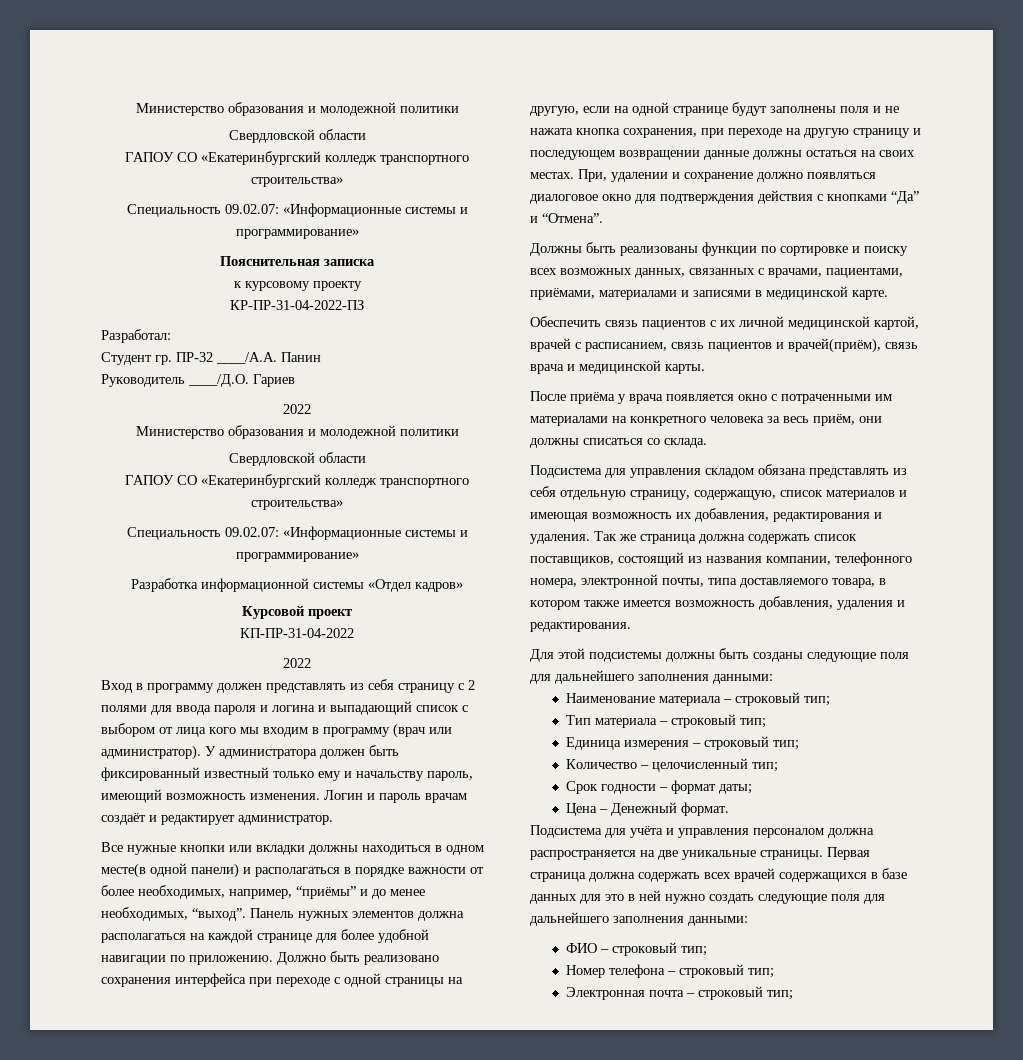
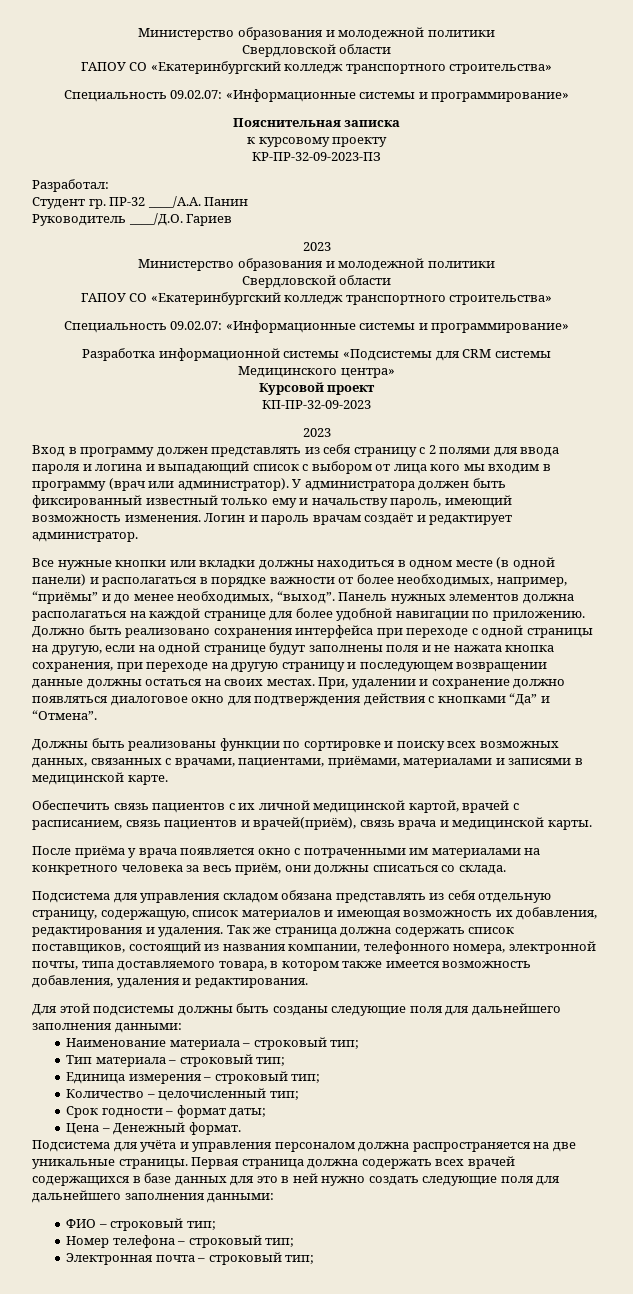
[230,300,364,310] КР-ПР-31-04-2022-ПЗ -> [252,152,381,161] КР-ПР-32-09-2023-ПЗ
[283,404,311,414] 2022 -> [302,242,331,251] 2023
[368,579,463,592] «Отдел кадров» -> [343,349,551,361] [238,366,395,378] «Подсистемы для CRM системы Медицинского центра»
[240,628,354,638] [283,658,311,668] КП-ПР-31-04-2022 // 2022 -> [262,400,371,409] [302,428,331,437] КП-ПР-32-09-2023 // 2023
[101,863,146,878] месте(в -> [455,557,510,569] месте (в

